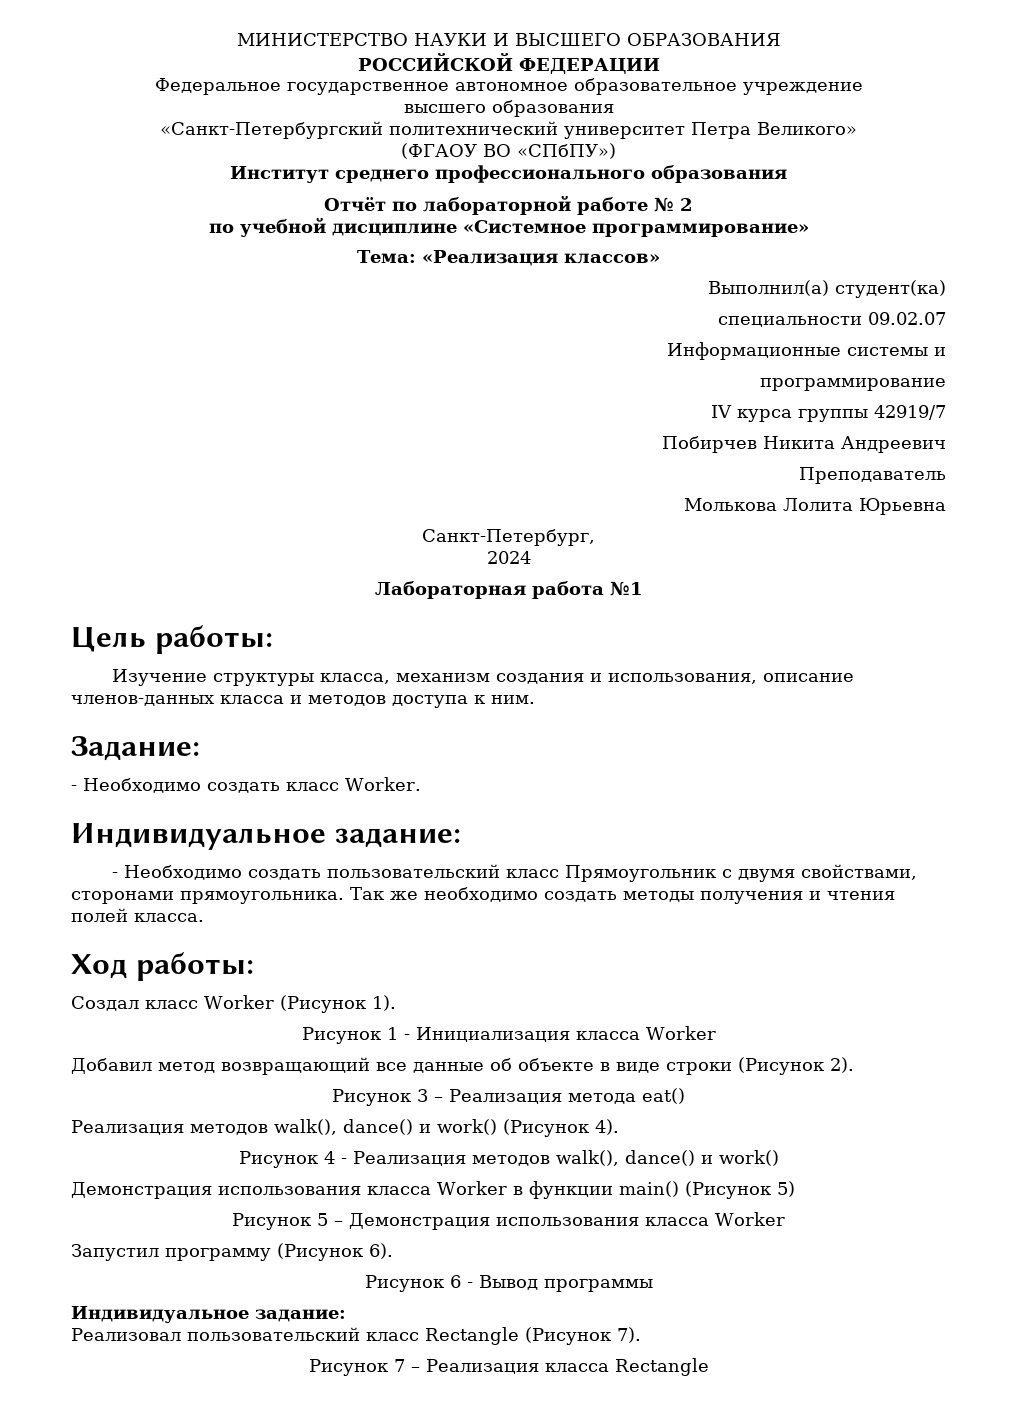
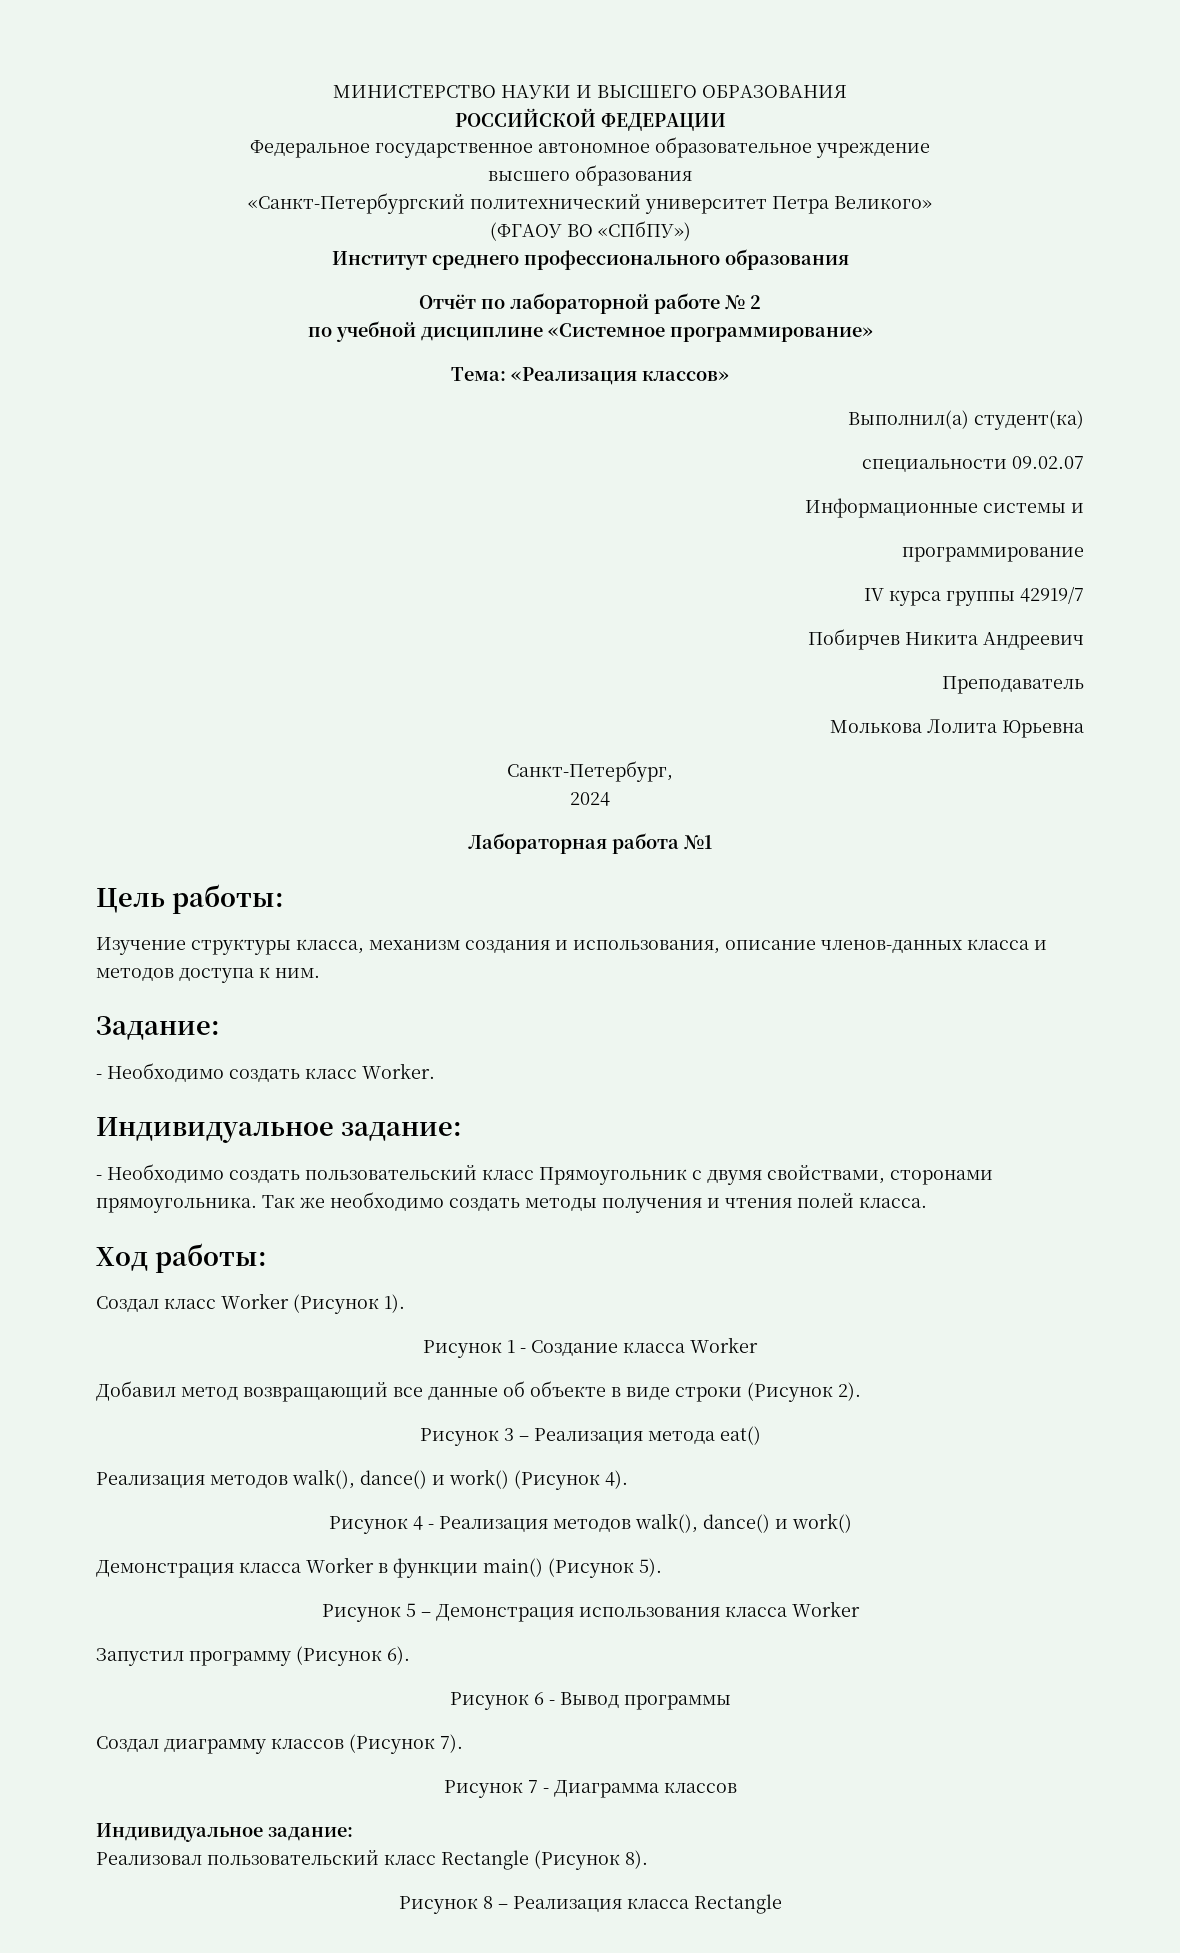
[415,1027,570,1042] Инициализация -> [531,1340,618,1356] Создание
[218,1186,361,1195] использования -> (234, 1569) none
[776,1181,795,1197] 5) -> [639,1558,662,1577] 5).
(653, 1285) none -> [96,1734,463,1754] [443,1780,737,1798] // Создал диаграмму классов (Рисунок 7). // Рисунок 7 - Диаграмма классов
[617,1327,641,1343] [308,1359,405,1376] 7). // Рисунок 7 -> [625,1850,648,1869] [398,1896,493,1914] 8). // Рисунок 8

